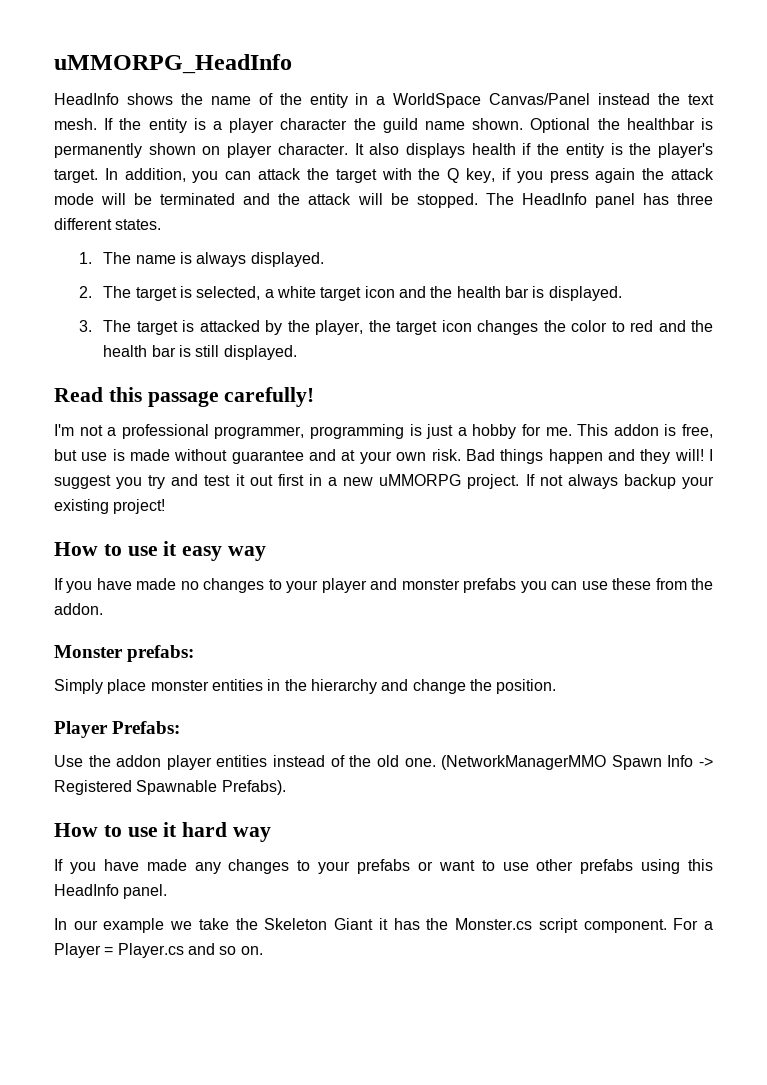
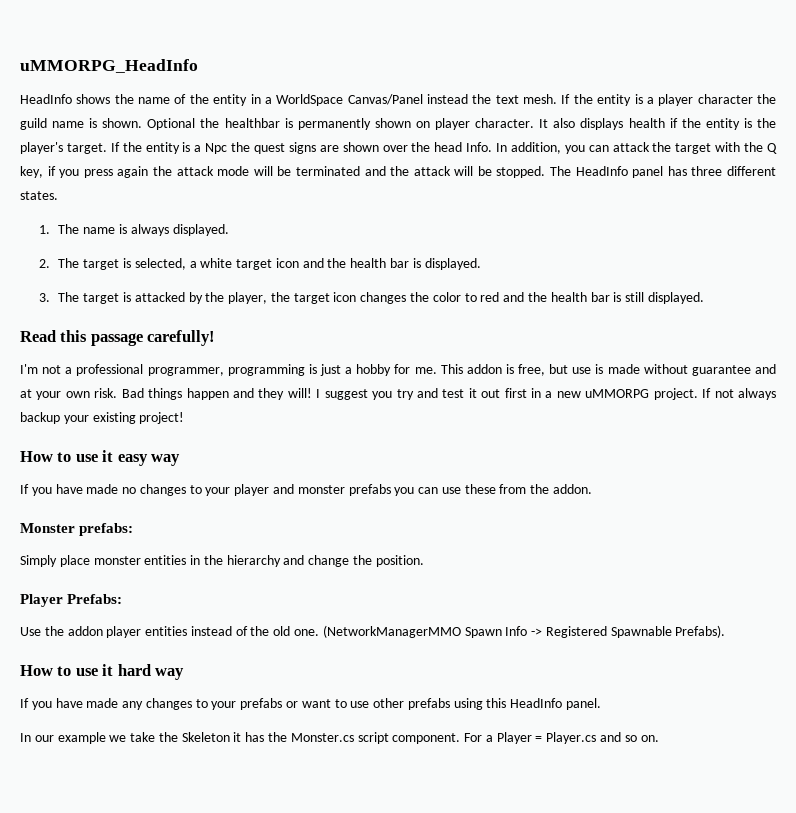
(465, 125) none -> [89,118,98,128] is
(98, 176) none -> [110,142,493,154] If the entity is a Npc the quest signs are shown over the head Info.
[334,918,374,930] Giant -> (230, 737) none

